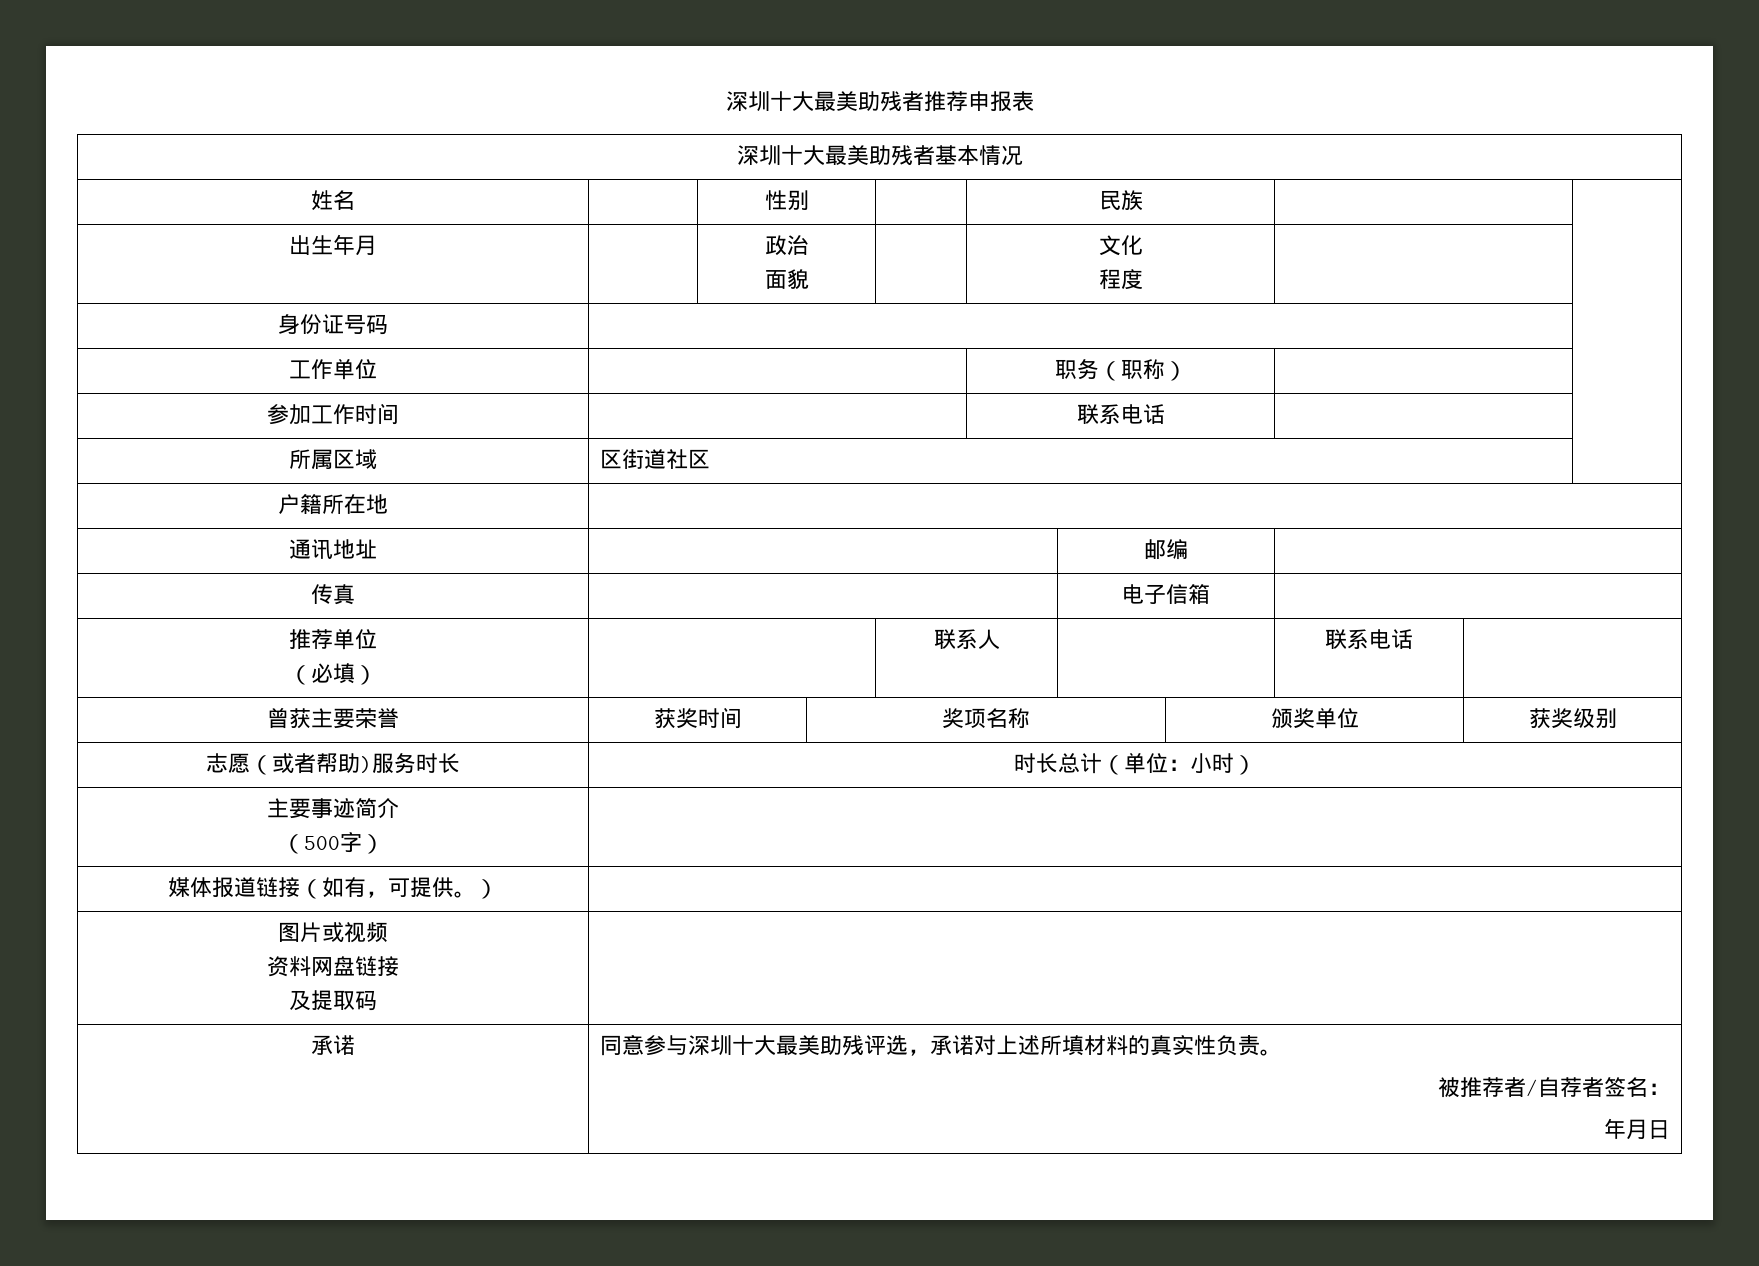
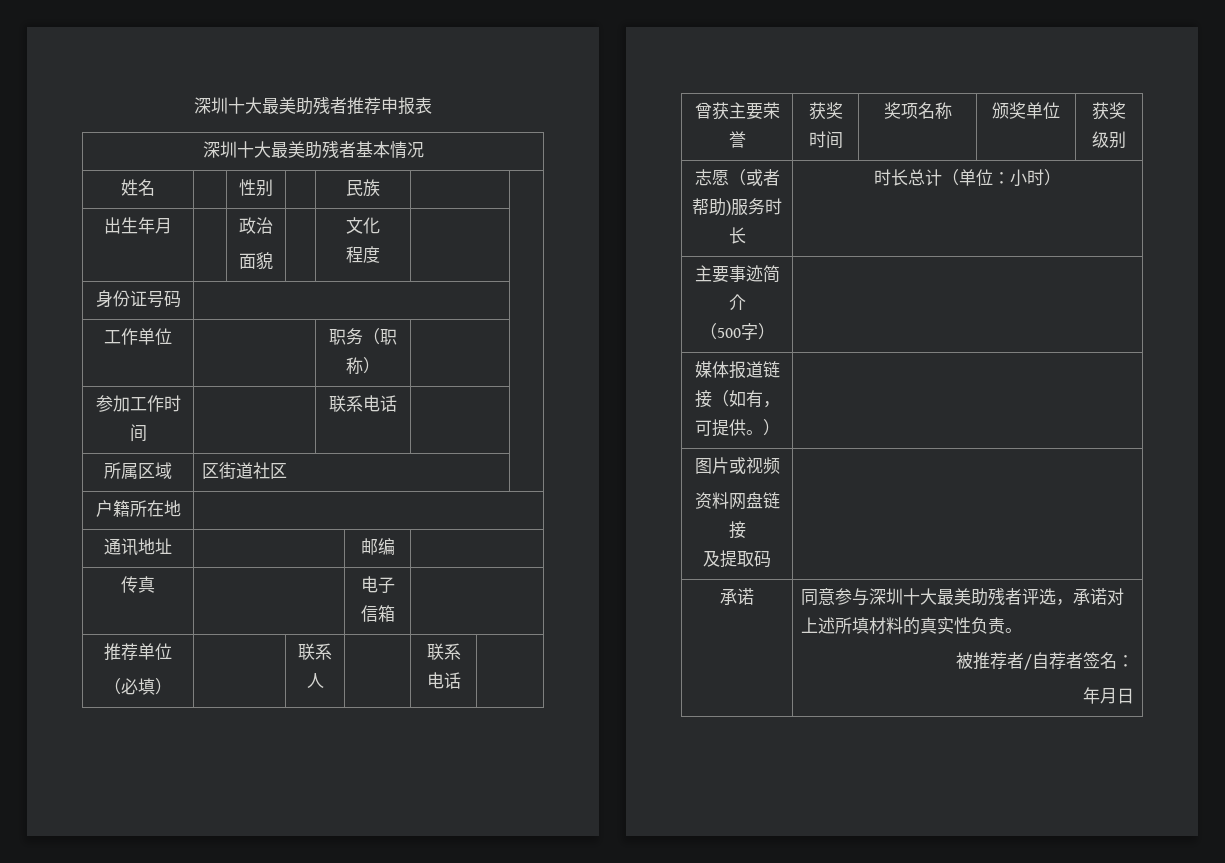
(864, 1045) none -> [1004,588,1022,605] 者

